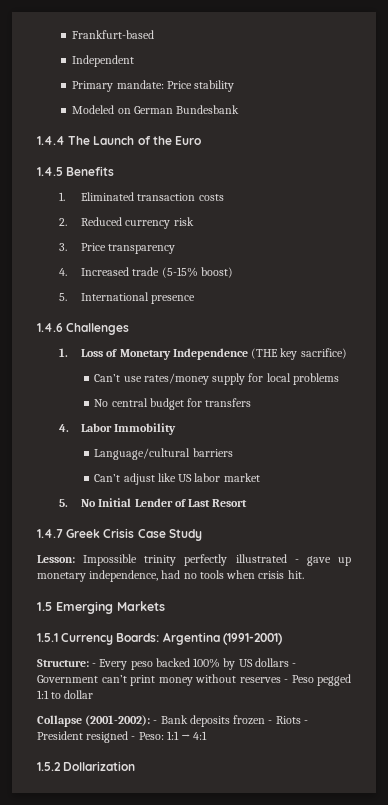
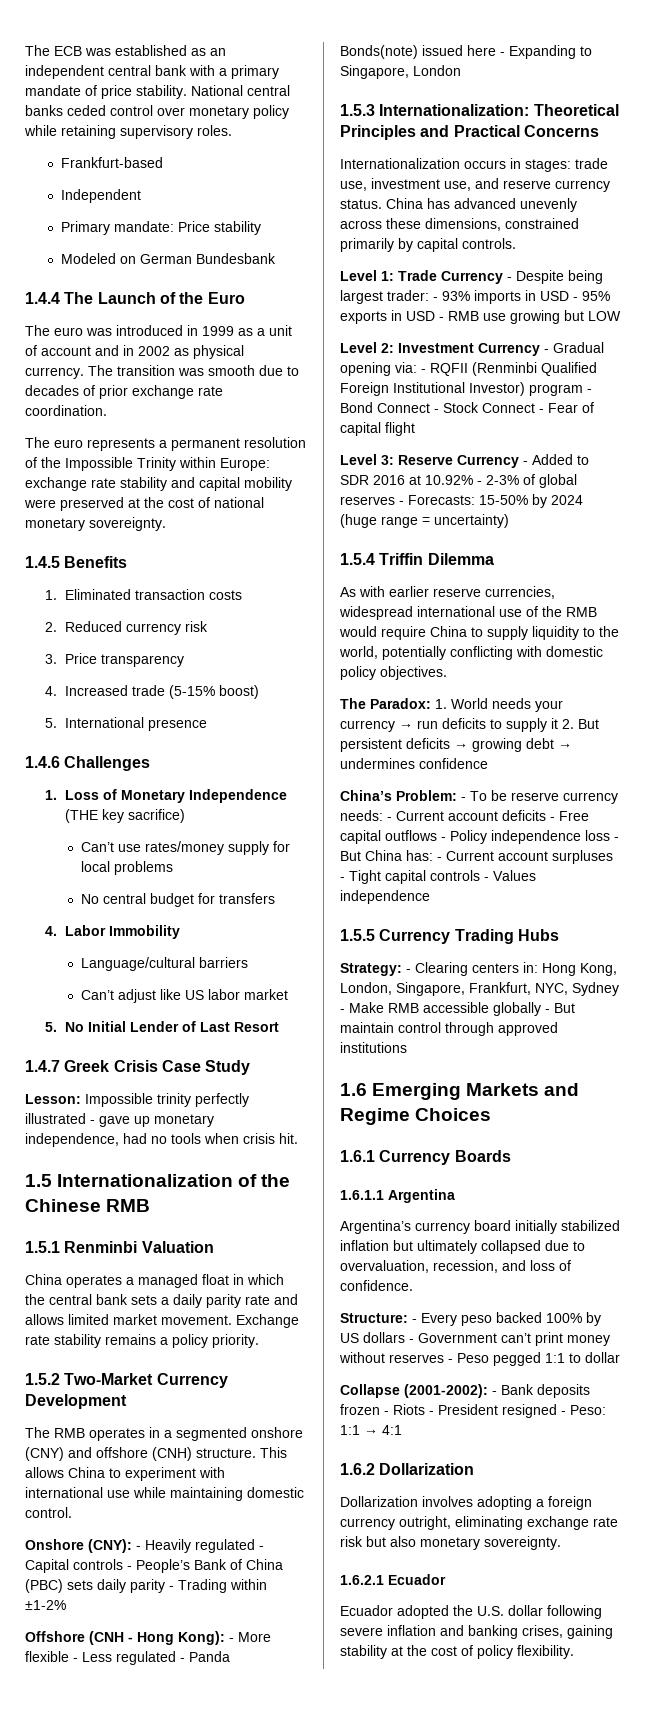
(72, 34) none -> [25,45,226,56] [25,65,279,79] [25,85,290,99] [25,105,289,119] [24,125,232,139] The ECB was established as an independent central bank with a primary mandate of price stability. National central banks ceded control over monetary policy while retaining supervisory roles. //
(202, 140) none -> [25,325,292,336] [25,345,244,359] [25,365,299,379] [25,385,223,399] [25,405,107,416] [25,437,306,451] [25,457,270,471] [25,477,292,491] [24,497,264,511] [25,517,166,531] // The euro was introduced in 1999 as a unit of account and in 2002 as physical currency. The transition was smooth due to decades of prior exchange rate coordination. // The euro represents a permanent resolution of the Impossible Trinity within Europe: exchange rate stability and capital mobility were preserved at the cost of national monetary sovereignty.
[56,601,165,614] [37,632,282,645] Emerging Markets // 1.5.1 Currency Boards: Argentina (1991-2001) -> [57,1174,291,1187] [25,1199,151,1212] [25,1241,214,1253] [25,1274,284,1288] [25,1294,298,1308] [25,1314,299,1328] [25,1334,259,1348] [25,1373,228,1388] [25,1394,127,1409] [25,1427,303,1441] [25,1447,287,1461] [25,1467,225,1481] [25,1487,304,1501] [25,1507,72,1518] [25,1539,264,1553] [25,1559,283,1573] [25,1579,267,1593] [25,1600,66,1610] [25,1631,271,1645] [25,1651,230,1665] [340,45,592,59] [340,65,461,79] [340,104,619,116] [340,125,599,140] [340,158,608,172] [340,178,610,192] [340,198,577,212] [340,218,579,231] [340,238,516,252] [340,270,603,284] [340,290,610,304] [340,310,621,324] [340,342,604,356] [340,362,597,376] [340,382,592,396] [340,402,594,413] [340,422,415,436] [340,454,589,468] [340,474,577,488] [340,494,583,508] [340,514,509,528] [340,553,494,565] [340,586,555,599] [339,606,597,620] [339,626,619,640] [339,646,603,660] [340,666,447,680] [340,698,563,712] [340,718,599,732] [340,738,572,752] [340,758,488,769] [340,790,618,804] [340,810,589,821] [340,830,619,844] [340,850,613,864] [340,870,536,884] [340,890,430,904] [340,929,559,944] [340,962,617,976] [340,982,619,996] [340,1002,575,1016] [340,1022,558,1036] [340,1042,407,1053] [340,1083,580,1100] [340,1108,492,1125] [340,1150,511,1165] [340,1189,455,1203] [340,1220,620,1234] [340,1240,585,1254] [340,1260,571,1273] [340,1280,413,1291] Internationalization of the Chinese RMB // 1.5.1 Renminbi Valuation // China operates a managed float in which the central bank sets a daily parity rate and allows limited market movement. Exchange rate stability remains a policy priority. // 1.5.2 Two-Market Currency Development // The RMB operates in a segmented onshore (CNY) and offshore (CNH) structure. This allows China to experiment with international use while maintaining domestic control. // Onshore (CNY): - Heavily regulated - Capital controls - People’s Bank of China (PBC) sets daily parity - Trading within ±1-2% // Offshore (CNH - Hong Kong): - More flexible - Less regulated - Panda Bonds(note) issued here - Expanding to Singapore, London // 1.5.3 Internationalization: Theoretical Principles and Practical Concerns // Internationalization occurs in stages: trade use, investment use, and reserve currency status. China has advanced unevenly across these dimensions, constrained primarily by capital controls. // Level 1: Trade Currency - Despite being largest trader: - 93% imports in USD - 95% exports in USD - RMB use growing but LOW // Level 2: Investment Currency - Gradual opening via: - RQFII (Renminbi Qualified Foreign Institutional Investor) program - Bond Connect - Stock Connect - Fear of capital flight // Level 3: Reserve Currency - Added to SDR 2016 at 10.92% - 2-3% of global reserves - Forecasts: 15-50% by 2024 (huge range = uncertainty) // 1.5.4 Triffin Dilemma // As with earlier reserve currencies, widespread international use of the RMB would require China to supply liquidity to the world, potentially conflicting with domestic policy objectives. // The Paradox: 1. World needs your currency → run deficits to supply it 2. But persistent deficits → growing debt → undermines confidence // China’s Problem: - To be reserve currency needs: - Current account deficits - Free capital outflows - Policy independence loss - But China has: - Current account surpluses - Tight capital controls - Values independence // 1.5.5 Currency Trading Hubs // Strategy: - Clearing centers in: Hong Kong, London, Singapore, Frankfurt, NYC, Sydney - Make RMB accessible globally - But maintain control through approved institutions // 1.6 Emerging Markets and Regime Choices // 1.6.1 Currency Boards // 1.6.1.1 Argentina // Argentina’s currency board initially stabilized inflation but ultimately collapsed due to overvaluation, recession, and loss of confidence.
[37,761,136,771] 1.5.2 Dollarization -> [340,1463,475,1475] [340,1496,592,1510] [340,1516,618,1530] [340,1536,561,1550] [340,1574,446,1585] [340,1605,602,1619] [340,1625,613,1639] [340,1645,574,1659] 1.6.2 Dollarization // Dollarization involves adopting a foreign currency outright, eliminating exchange rate risk but also monetary sovereignty. // 1.6.2.1 Ecuador // Ecuador adopted the U.S. dollar following severe inflation and banking crises, gaining stability at the cost of policy flexibility.

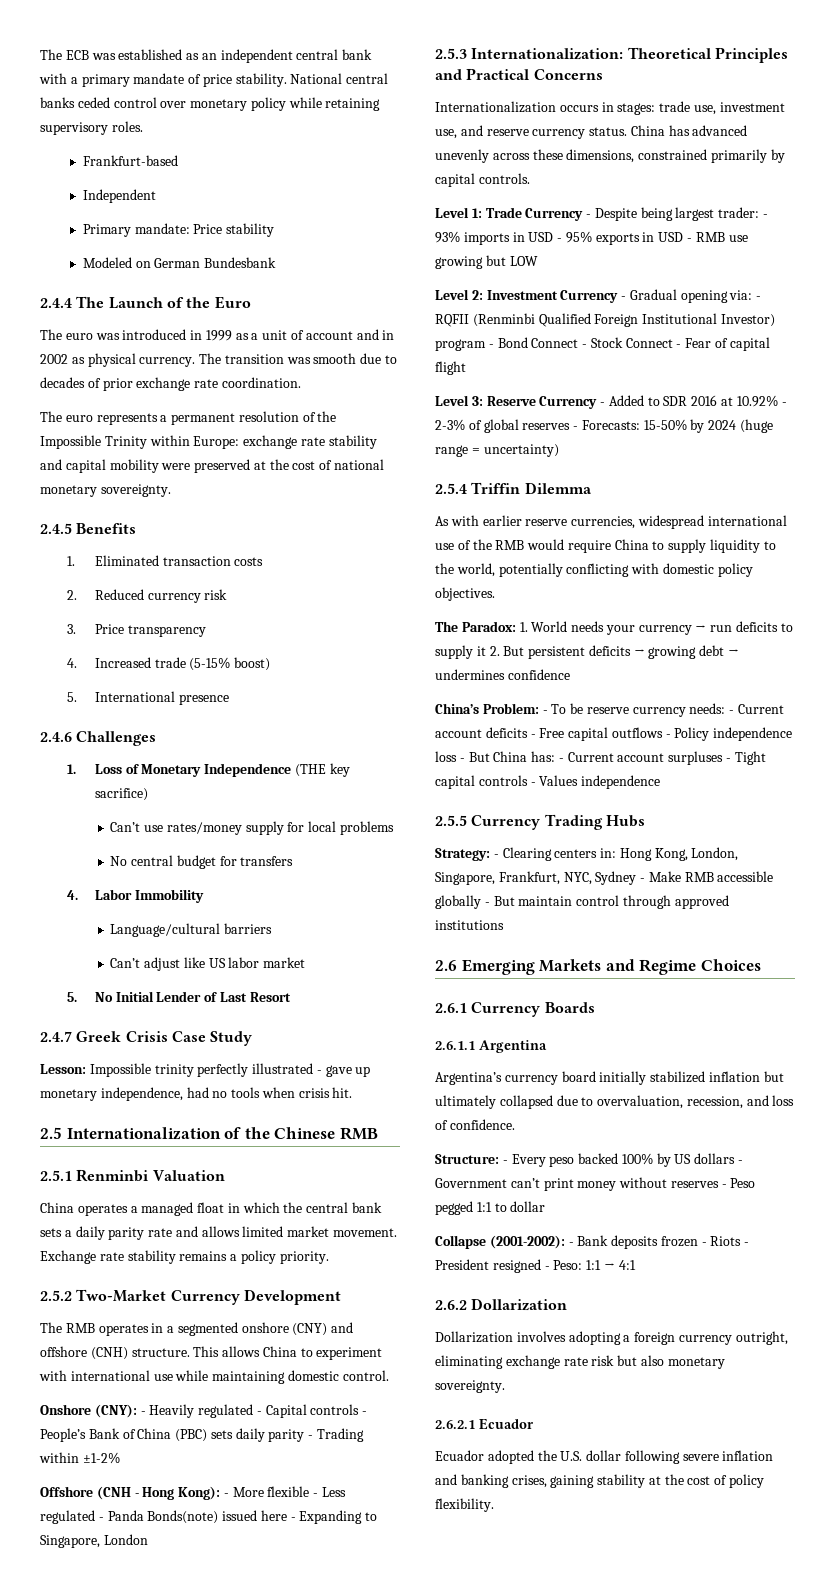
[25,292,60,304] 1.4.4 -> [40,298,72,308] 2.4.4
[25,556,60,568] 1.4.5 -> [40,523,72,534] 2.4.5
[25,756,60,768] 1.4.6 -> [40,732,72,742] 2.4.6
[25,1060,60,1072] 1.4.7 -> [40,1031,72,1042] 2.4.7
[25,1174,52,1187] 1.5 -> [40,1127,62,1139] 2.5
[25,1241,60,1253] 1.5.1 -> [40,1170,72,1181] 2.5.1
[25,1373,60,1385] 1.5.2 -> [40,1290,72,1301] 2.5.2
[340,104,375,116] 1.5.3 -> [435,48,467,59] 2.5.3
[340,553,375,565] 1.5.4 -> [435,483,467,494] 2.5.4
[340,929,375,941] 1.5.5 -> [435,815,467,826] 2.5.5
[340,1083,367,1096] 1.6 -> [435,960,457,971] 2.6
[340,1150,375,1162] 1.6.1 -> [435,1003,467,1013] 2.6.1
[340,1190,384,1200] 1.6.1.1 -> [435,1041,475,1050] 2.6.1.1
[340,1463,375,1475] 1.6.2 -> [435,1300,467,1310] 2.6.2
[340,1575,384,1585] 1.6.2.1 -> [435,1420,475,1429] 2.6.2.1

